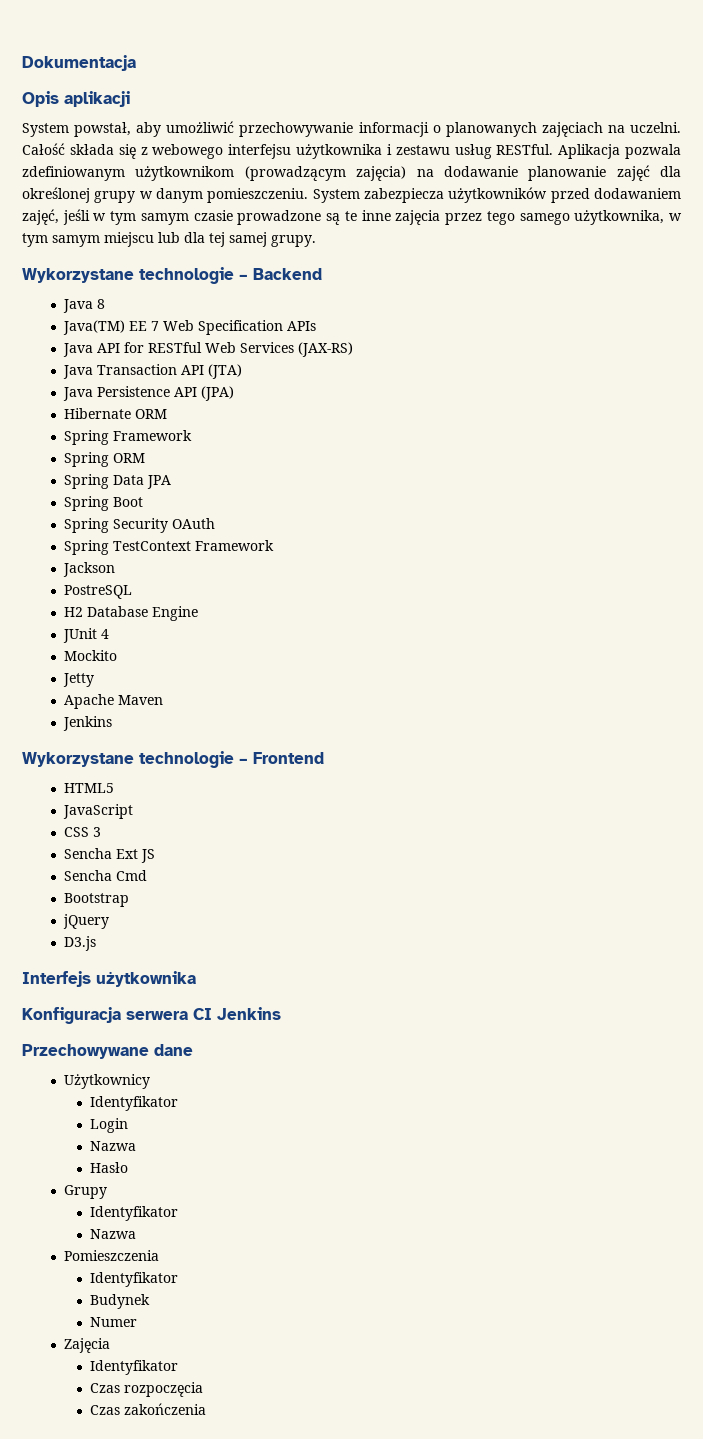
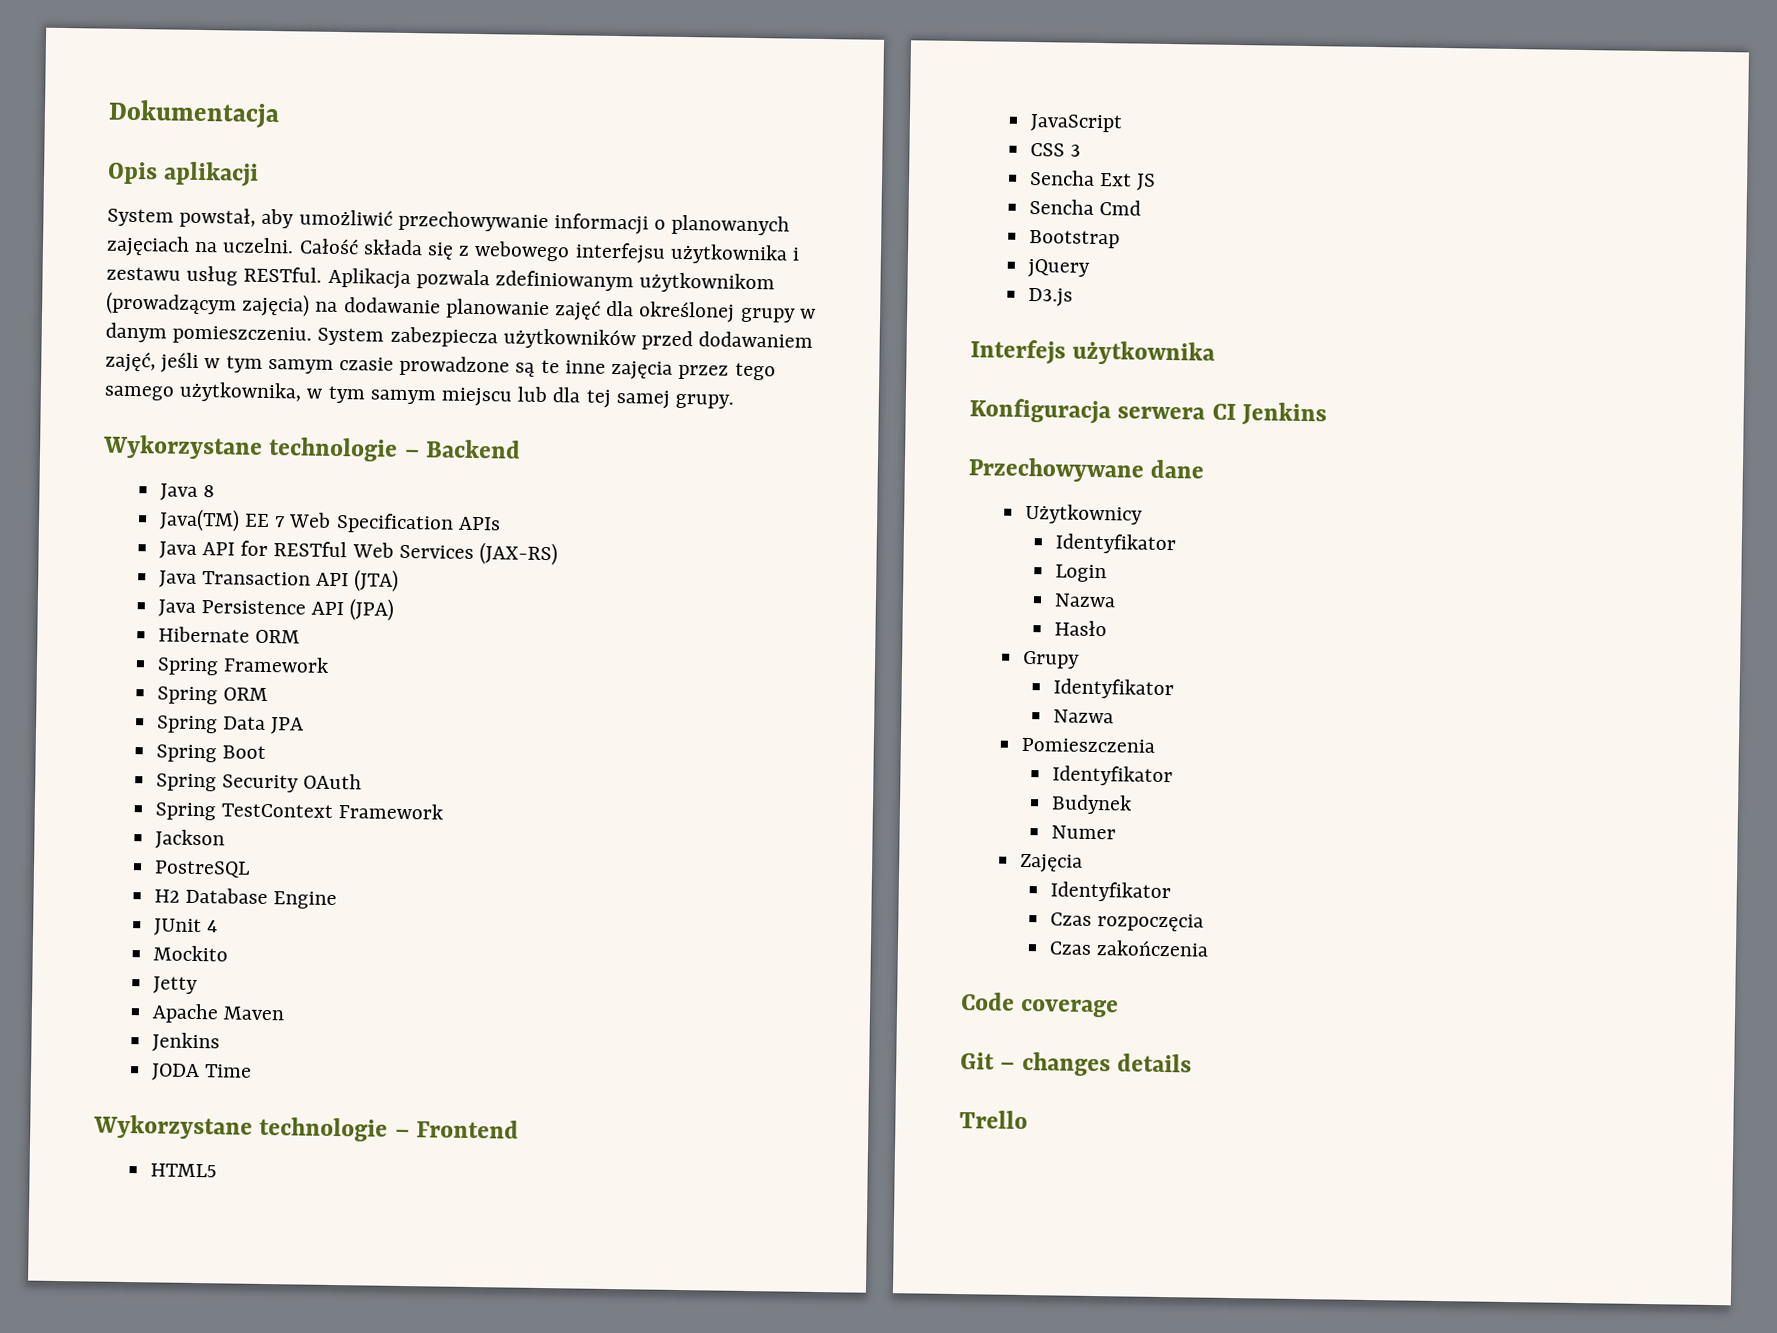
(112, 723) none -> [150,1063,252,1082] // JODA Time
(206, 1409) none -> [961,992,1120,1018] [960,1051,1192,1077] [959,1110,1028,1130] // Code coverage // Git – changes details // Trello

